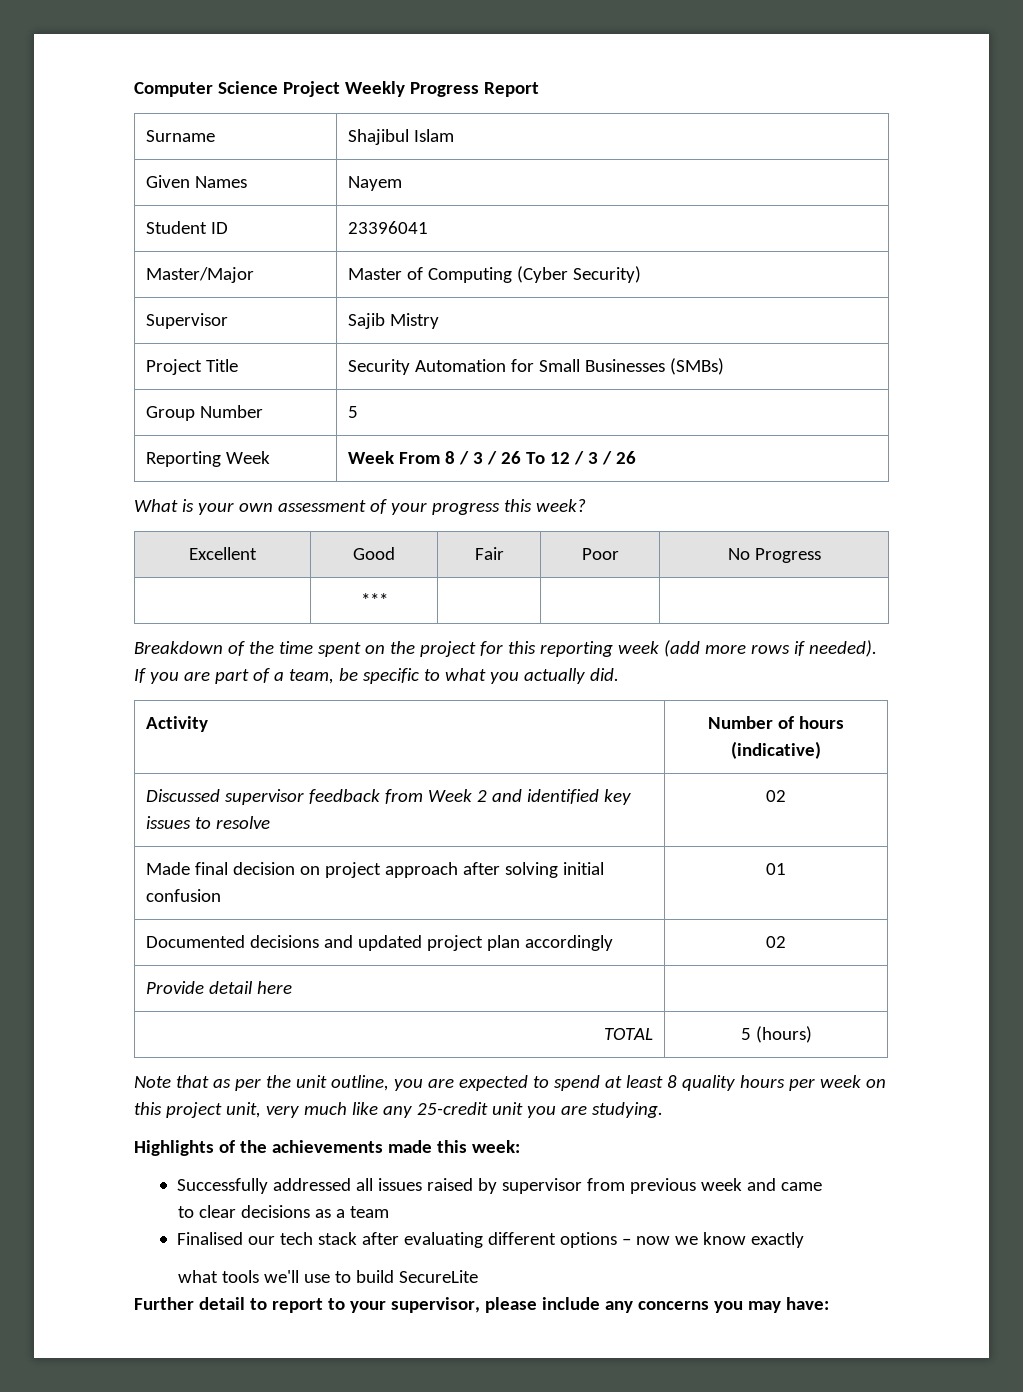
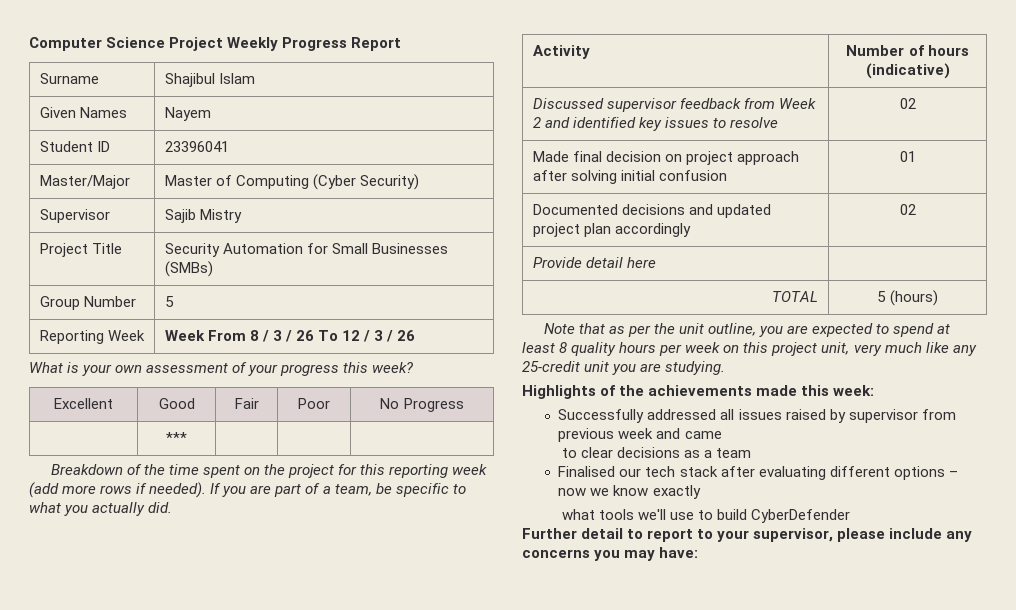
[399,1270,479,1283] SecureLite -> [751,509,851,523] CyberDefender

